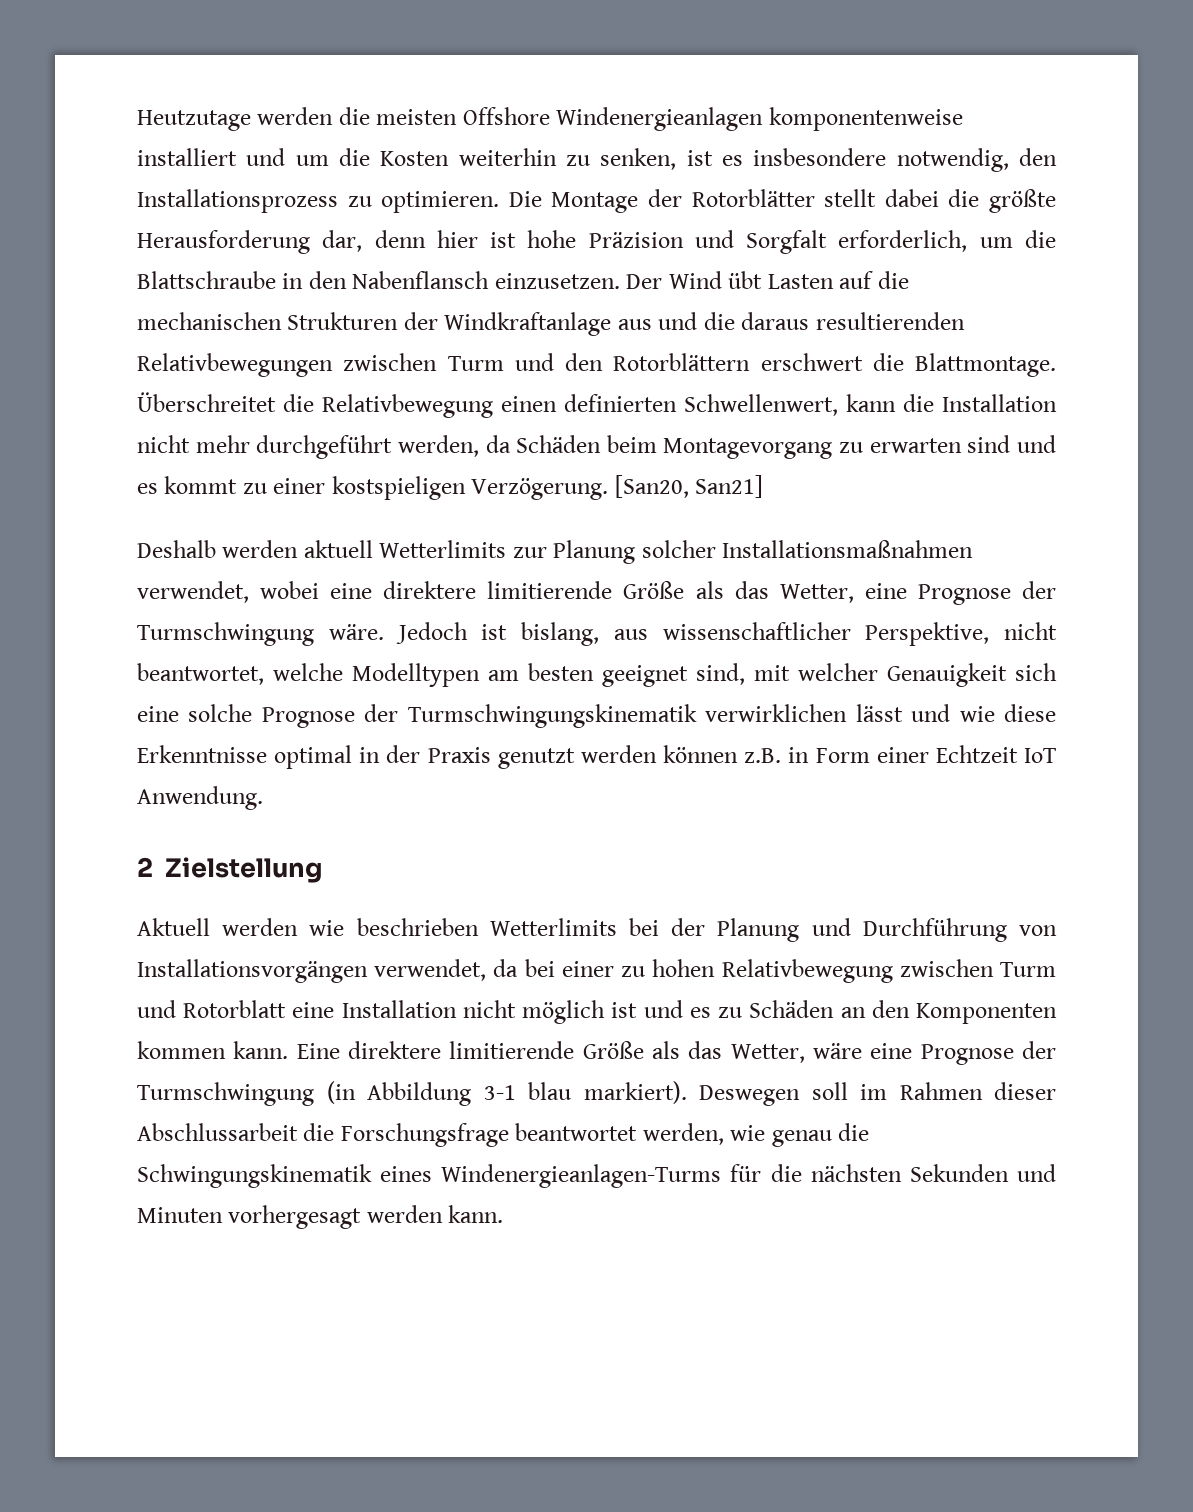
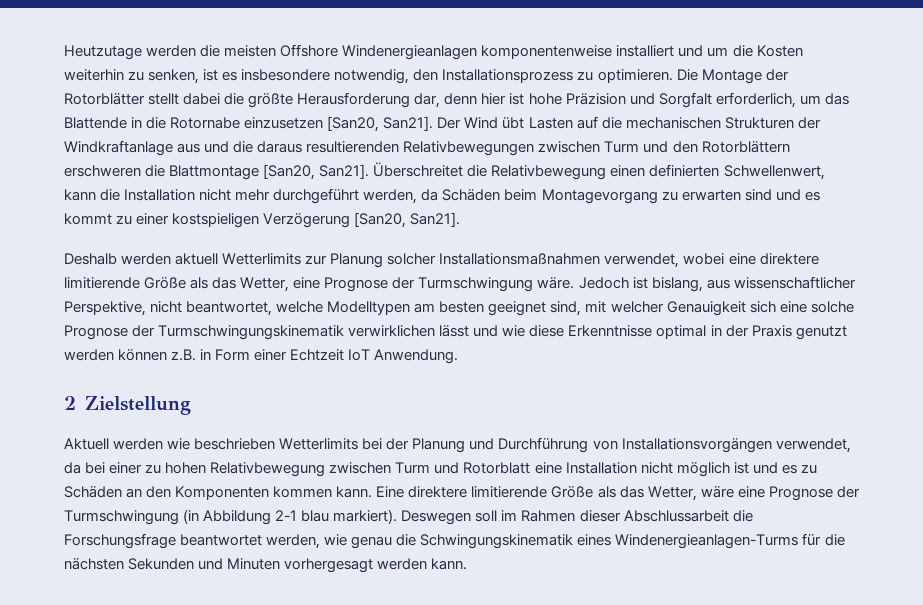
[1024,230,1056,248] [137,271,620,289] die Blattschraube in den Nabenflansch einzusetzen. -> [824,93,849,105] [64,116,434,132] das Blattende in die Rotornabe einzusetzen [San20, San21].
[760,353,1056,377] erschwert die Blattmontage. -> [64,164,370,180] erschweren die Blattmontage [San20, San21].
[471,475,764,500] Verzögerung. [San20, San21] -> [263,212,461,228] Verzögerung [San20, San21].
[483,1085,516,1100] 3-1 -> [275,510,298,521] 2-1

